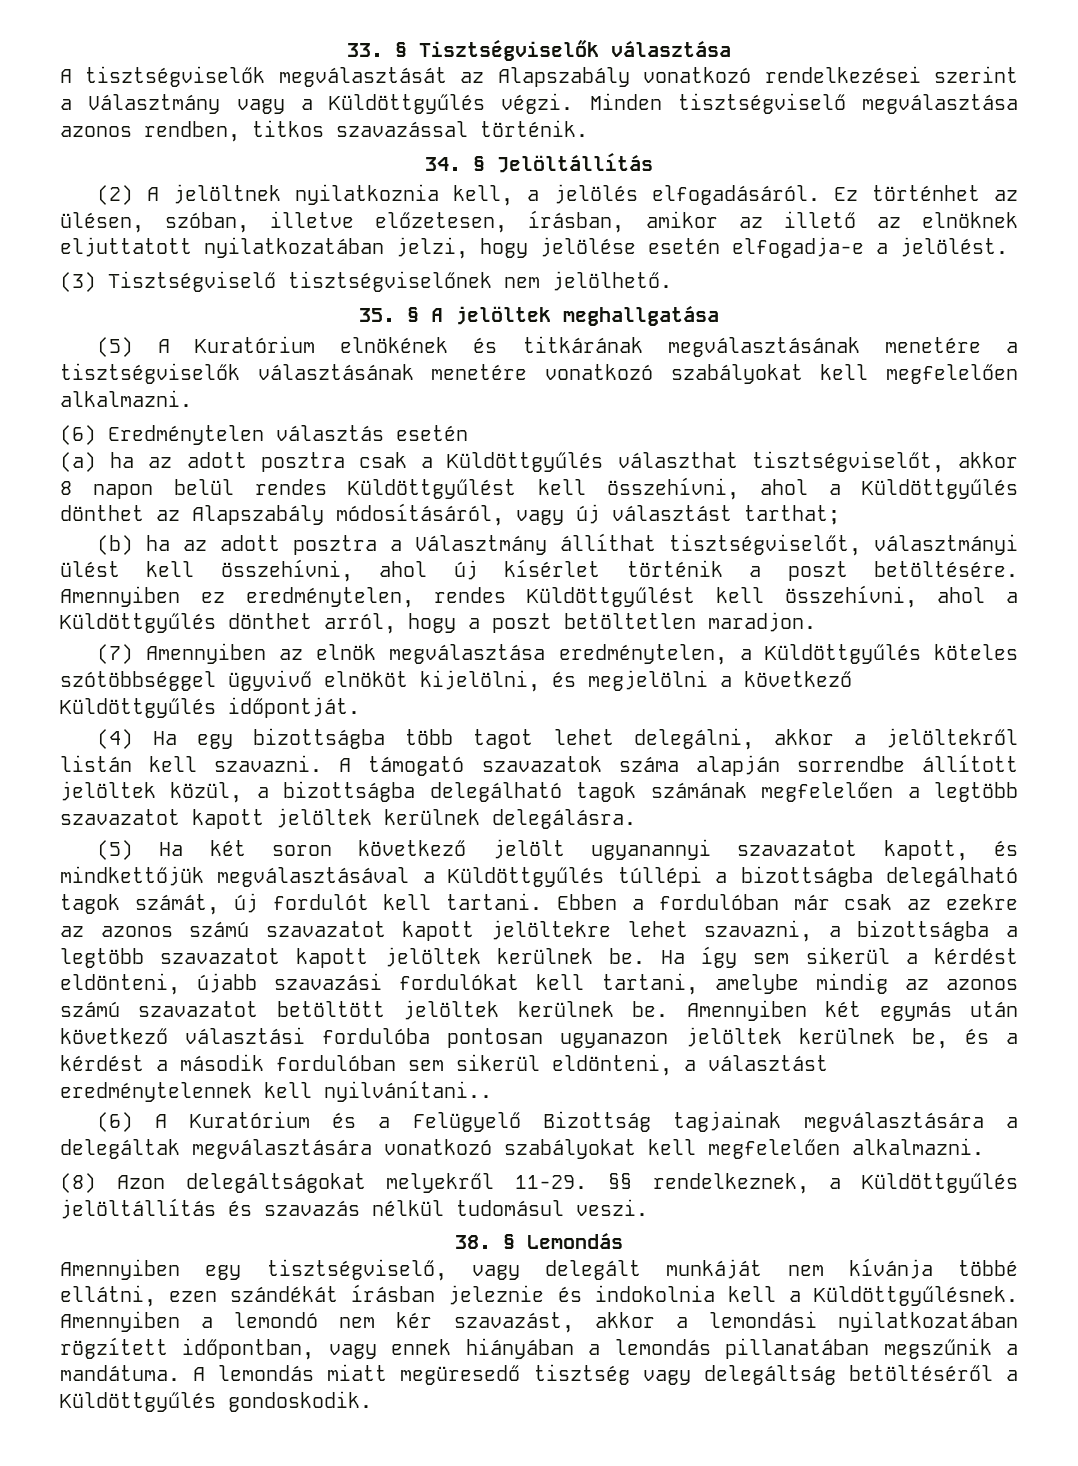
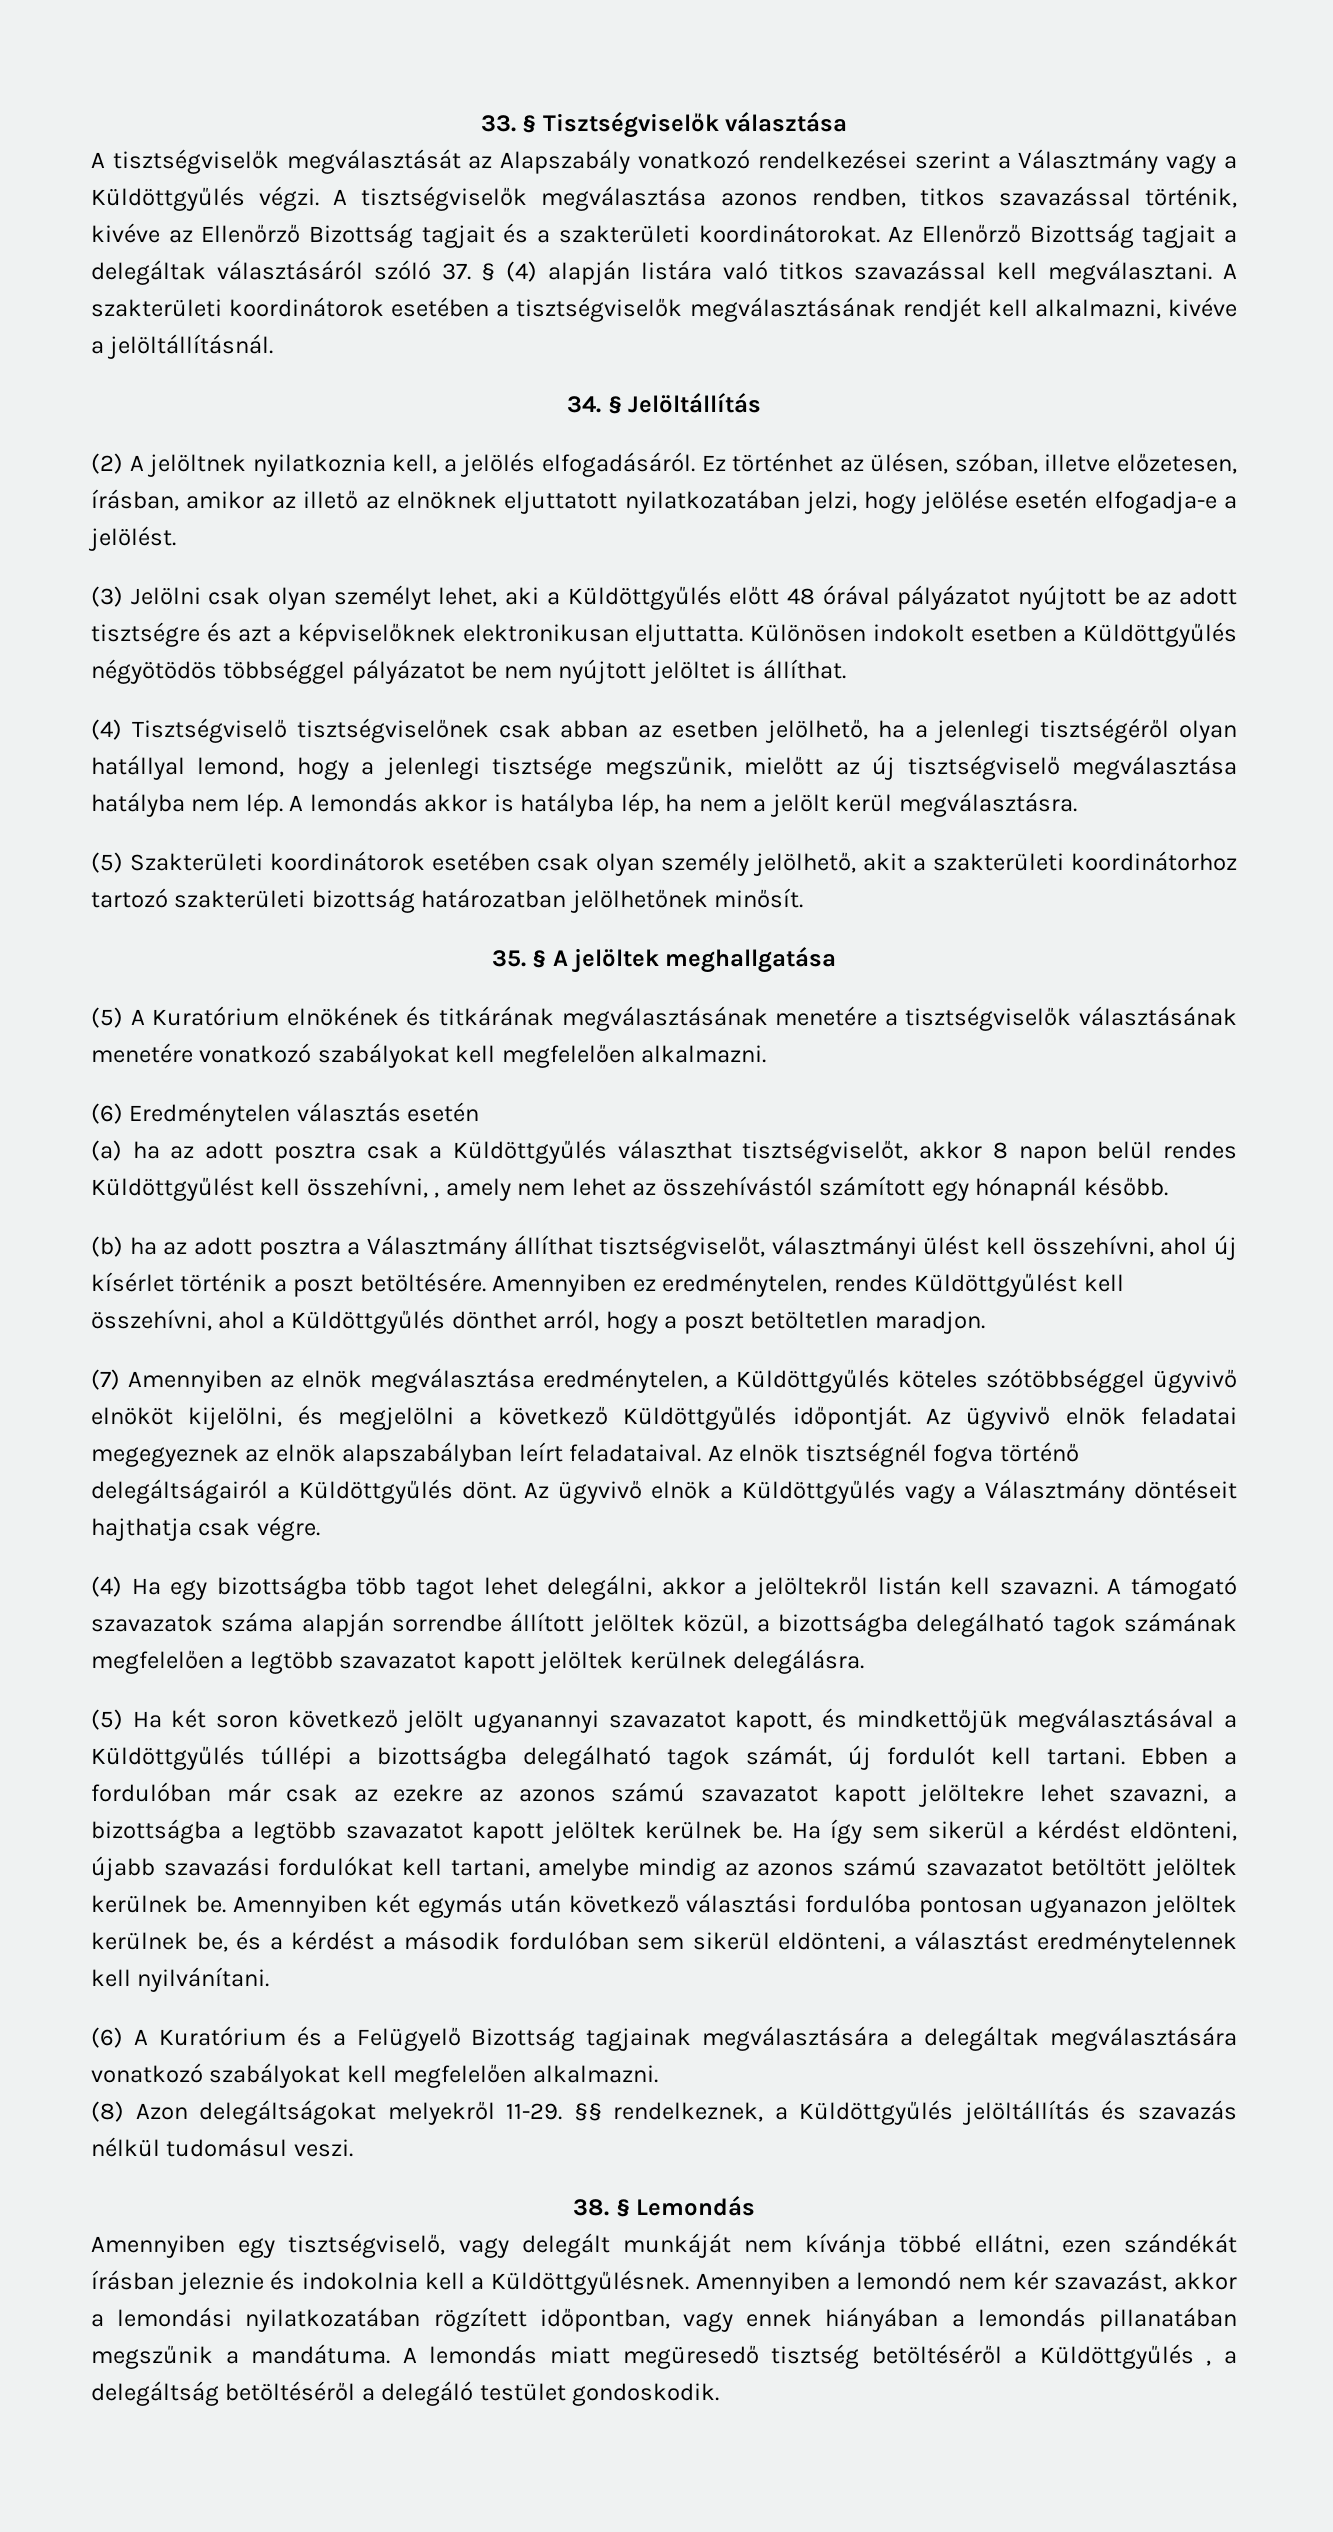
[589,93,846,114] Minden tisztségviselő -> [333,186,528,211] A tisztségviselők
[480,120,588,137] történik. -> [1145,186,1237,208] [91,223,1237,248] [91,260,1237,285] [91,297,1237,322] [91,334,274,359] történik, kivéve az Ellenőrző Bizottság tagjait és a szakterületi koordinátorokat. Az Ellenőrző Bizottság tagjait a delegáltak választásáról szóló 37. § (4) alapján listára való titkos szavazással kell megválasztani. A szakterületi koordinátorok esetében a tisztségviselők megválasztásának rendjét kell alkalmazni, kivéve a jelöltállításnál.
[108,271,672,292] Tisztségviselő tisztségviselőnek nem jelölhető. -> [130,585,1237,610] [91,622,1237,647] [91,659,846,684] [91,718,1238,743] [91,755,1237,780] [91,792,1077,817] [91,851,1237,876] [91,888,804,913] Jelölni csak olyan személyt lehet, aki a Küldöttgyűlés előtt 48 órával pályázatot nyújtott be az adott tisztségre és azt a képviselőknek elektronikusan eljuttatta. Különösen indokolt esetben a Küldöttgyűlés négyötödös többséggel pályázatot be nem nyújtott jelöltet is állíthat. // (4) Tisztségviselő tisztségviselőnek csak abban az esetben jelölhető, ha a jelenlegi tisztségéről olyan hatállyal lemond, hogy a jelenlegi tisztsége megszűnik, mielőtt az új tisztségviselő megválasztása hatályba nem lép. A lemondás akkor is hatályba lép, ha nem a jelölt kerül megválasztásra. // (5) Szakterületi koordinátorok esetében csak olyan személy jelölhető, akit a szakterületi koordinátorhoz tartozó szakterületi bizottság határozatban jelölhetőnek minősít.
[759,479,1018,499] [60,503,840,526] ahol a Küldöttgyűlés dönthet az Alapszabály módosításáról, vagy új választást tarthat; -> [434,1176,1168,1201] , amely nem lehet az összehívástól számított egy hónapnál később.
(360, 707) none -> [925,1406,1237,1430] [91,1442,1079,1467] [91,1479,1238,1504] [91,1516,320,1541] Az ügyvivő elnök feladatai megegyeznek az elnök alapszabályban leírt feladataival. Az elnök tisztségnél fogva történő delegáltságairól a Küldöttgyűlés dönt. Az ügyvivő elnök a Küldöttgyűlés vagy a Választmány döntéseit hajthatja csak végre.
[324,1080,492,1102] nyilvánítani.. -> [137,1967,270,1992] nyilvánítani.
[642,1370,691,1385] vagy -> [871,2344,1237,2369] betöltéséről a Küldöttgyűlés , a
[60,1392,216,1412] Küldöttgyűlés -> [381,2381,566,2406] delegáló testület

